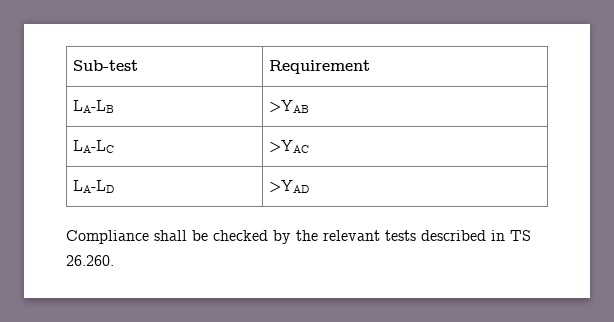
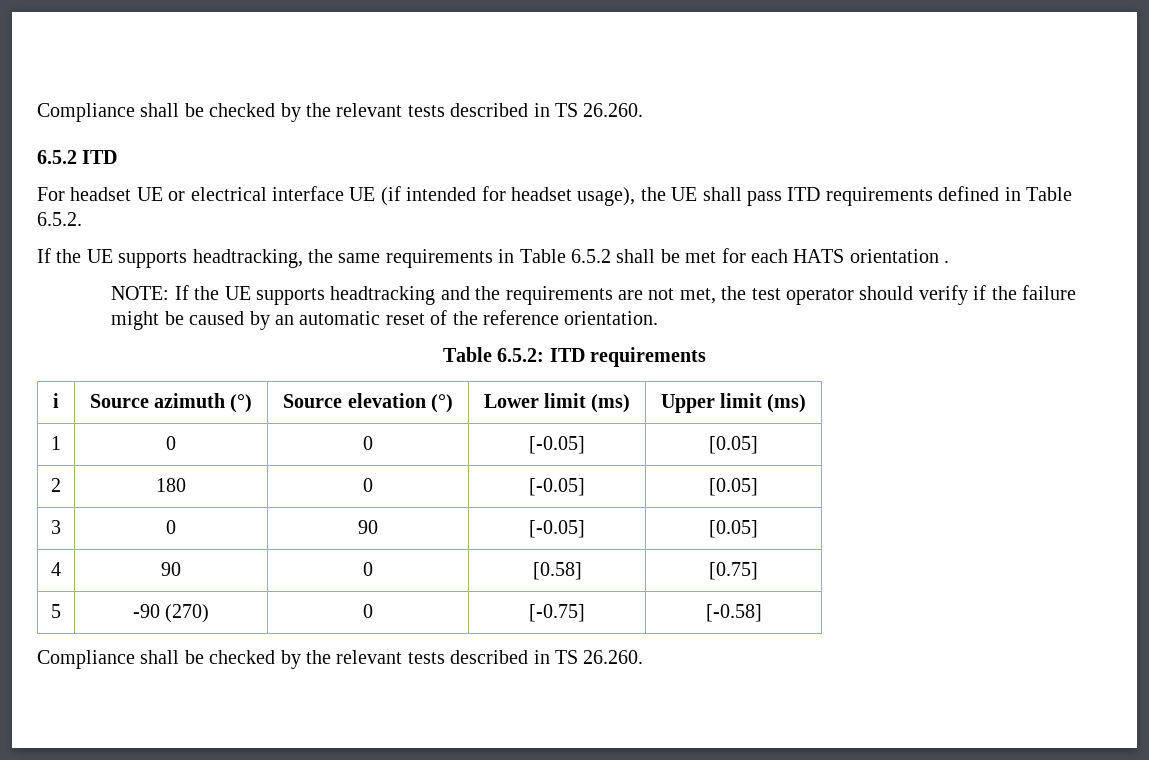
[72,60,138,71] [268,60,370,74] [72,100,114,113] [268,100,309,113] [72,140,114,153] [268,140,309,153] [72,180,114,193] [268,180,309,193] Sub-test | Requirement // LA-LB | >YAB // LA-LC | >YAC // LA-LD | >YAD -> [37,103,644,122] [37,150,118,164] [37,186,1072,206] [37,212,82,226] [37,248,950,268] [111,285,1076,305] [111,310,659,330] [442,347,707,367] [53,393,59,408] [89,393,253,413] [283,393,453,413] [483,393,631,413] [660,393,807,413] [51,436,61,450] [166,436,176,450] [363,436,373,450] [529,436,585,454] [709,436,758,454] [51,478,61,492] [156,478,186,492] [363,478,373,492] [529,478,585,496] [709,478,758,496] [51,520,61,534] [166,520,176,534] [358,520,378,534] [529,520,585,538] [709,520,758,538] [51,562,61,576] [161,562,181,576] [363,562,373,576] [532,562,582,580] [709,562,758,580] [51,604,61,618] [132,604,210,623] [363,604,373,618] [529,604,585,622] [705,604,762,622] Compliance shall be checked by the relevant tests described in TS 26.260. // 6.5.2 ITD // For headset UE or electrical interface UE (if intended for headset usage), the UE shall pass ITD requirements defined in Table 6.5.2. // If the UE supports headtracking, the same requirements in Table 6.5.2 shall be met for each HATS orientation . // NOTE: If the UE supports headtracking and the requirements are not met, the test operator should verify if the failure might be caused by an automatic reset of the reference orientation. // Table 6.5.2: ITD requirements // i | Source azimuth (°) | Source elevation (°) | Lower limit (ms) | Upper limit (ms) // 1 | 0 | 0 | [-0.05] | [0.05] // 2 | 180 | 0 | [-0.05] | [0.05] // 3 | 0 | 90 | [-0.05] | [0.05] // 4 | 90 | 0 | [0.58] | [0.75] // 5 | -90 (270) | 0 | [-0.75] | [-0.58]

